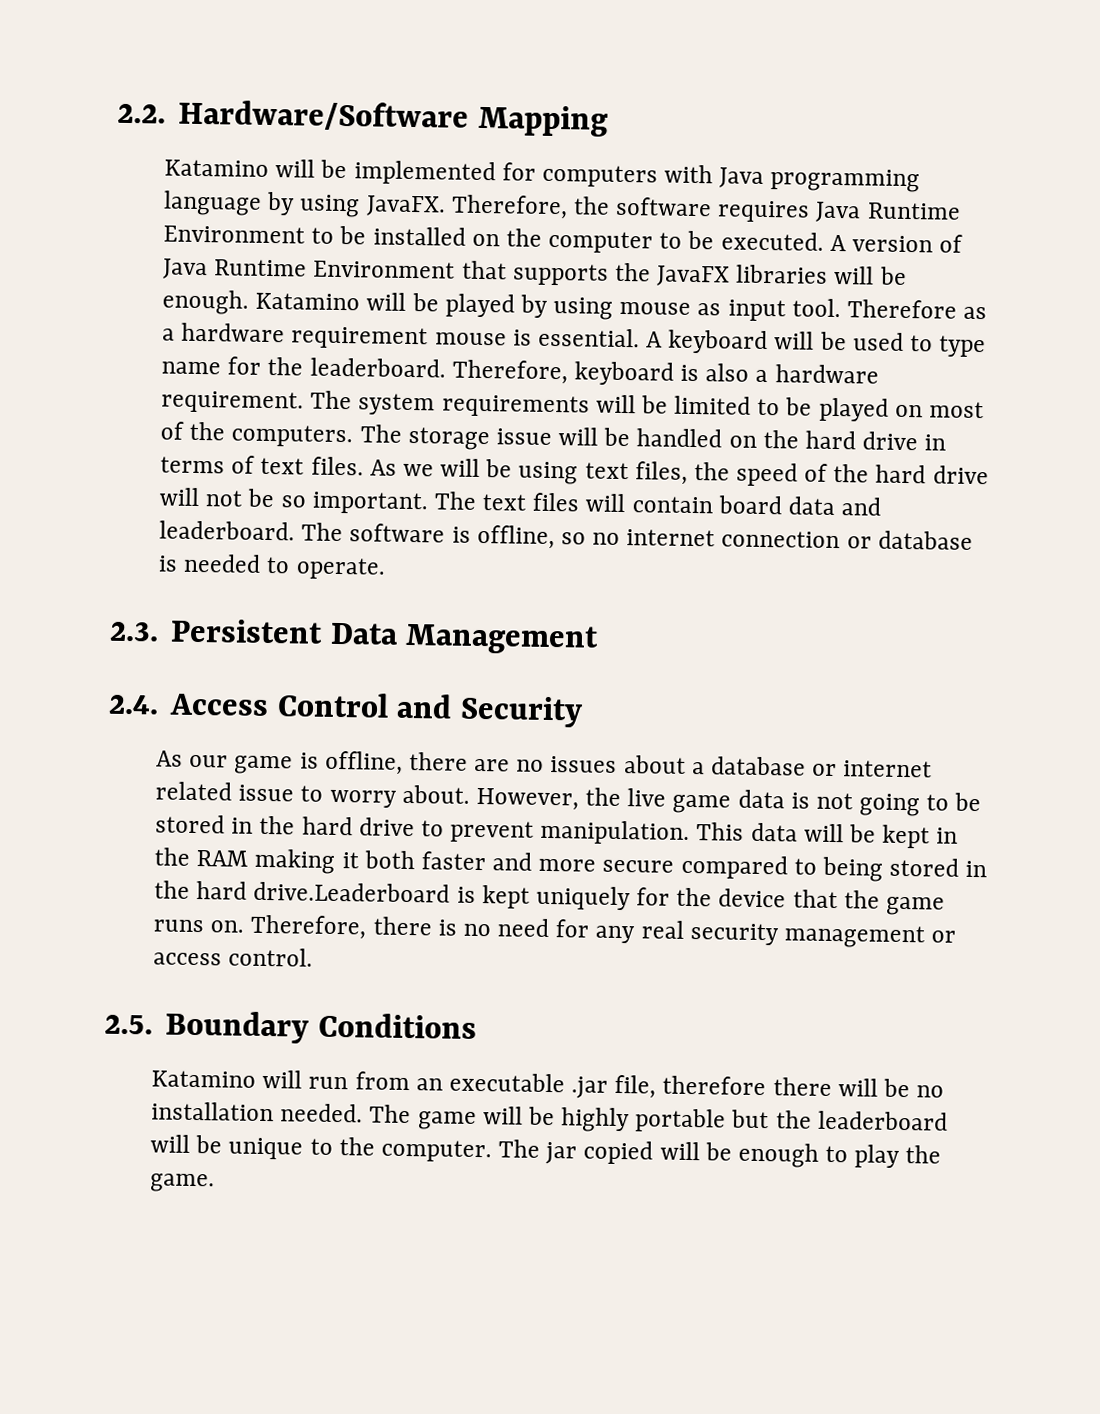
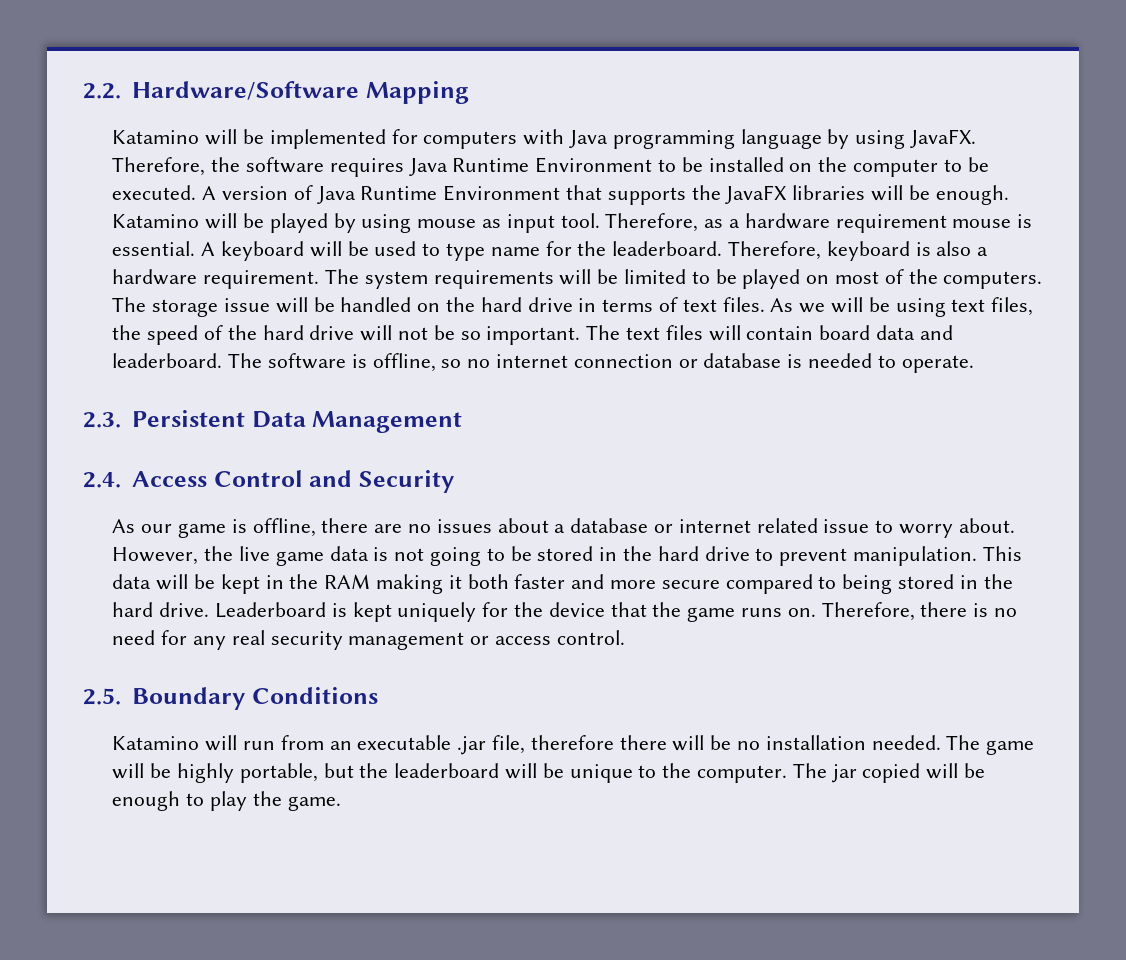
[846,299,957,319] Therefore -> [605,213,699,232] Therefore,
[253,881,451,903] drive.Leaderboard -> [159,602,326,618] drive. Leaderboard
[635,1108,727,1133] portable -> [239,763,318,783] portable,

